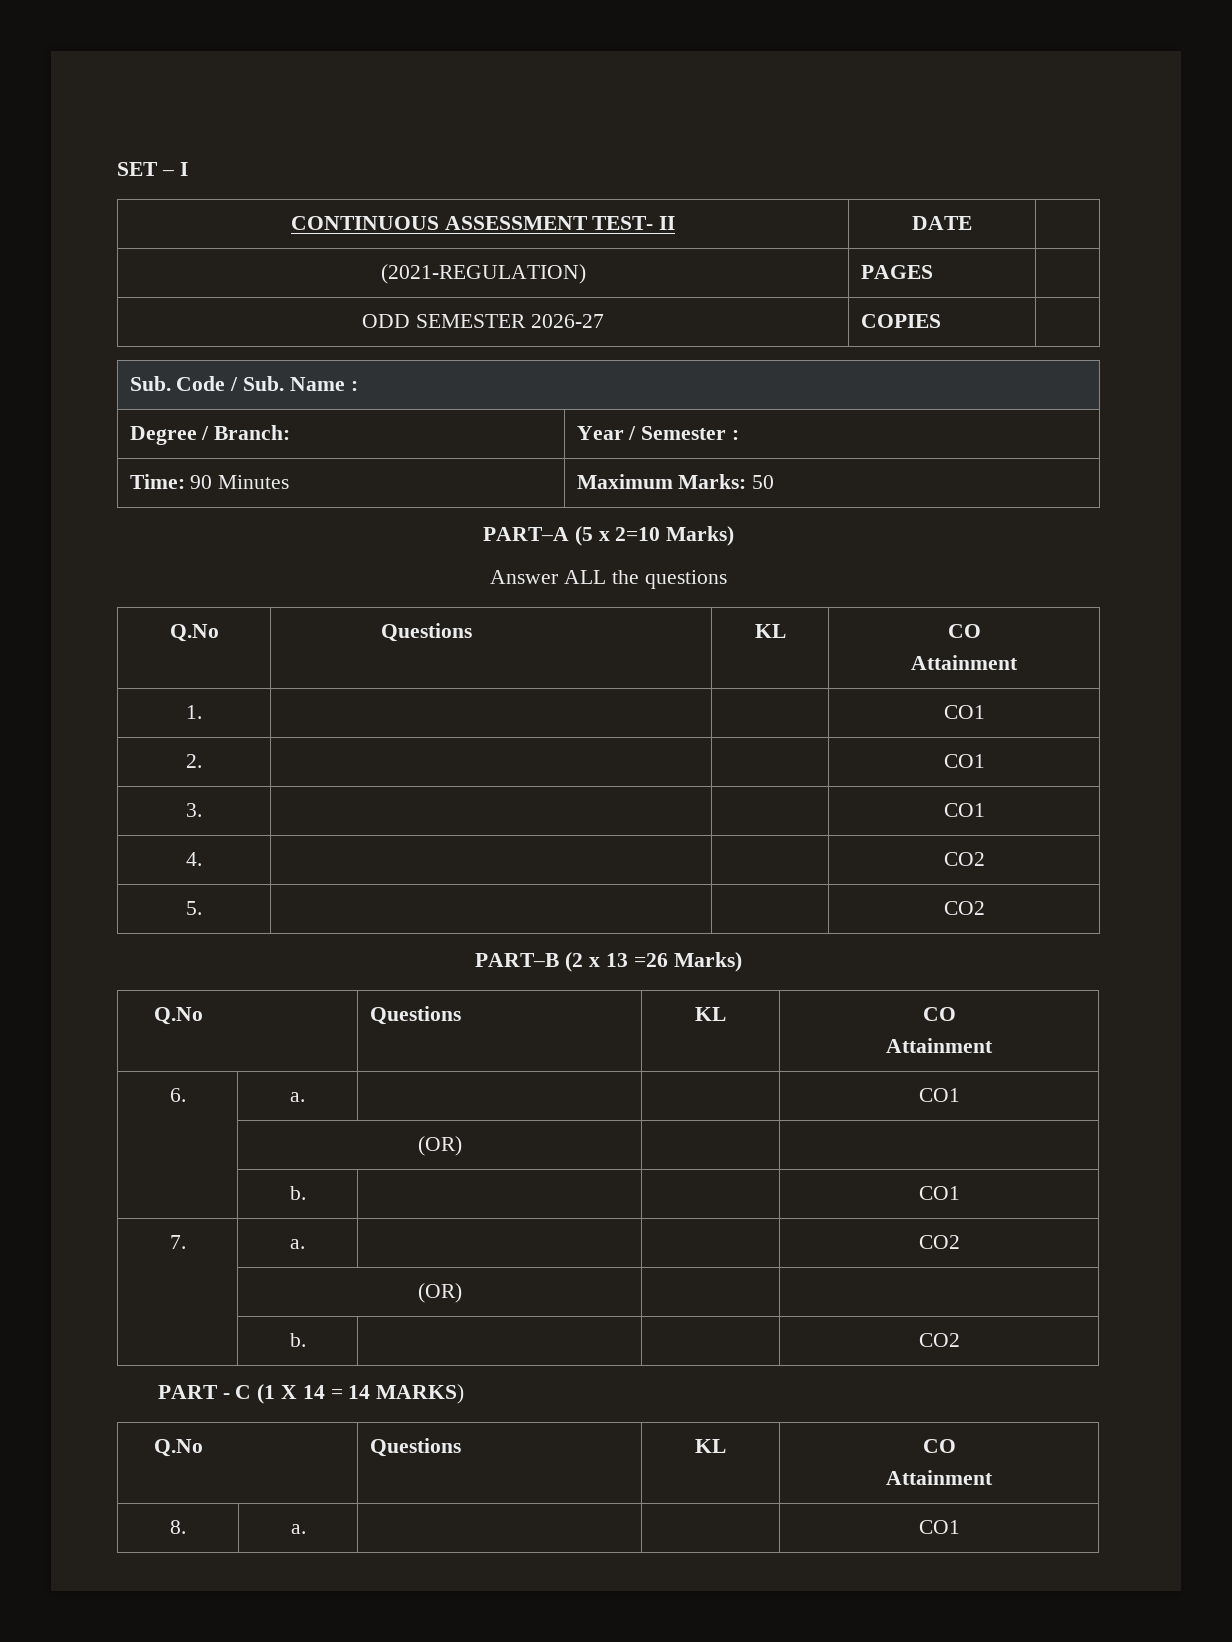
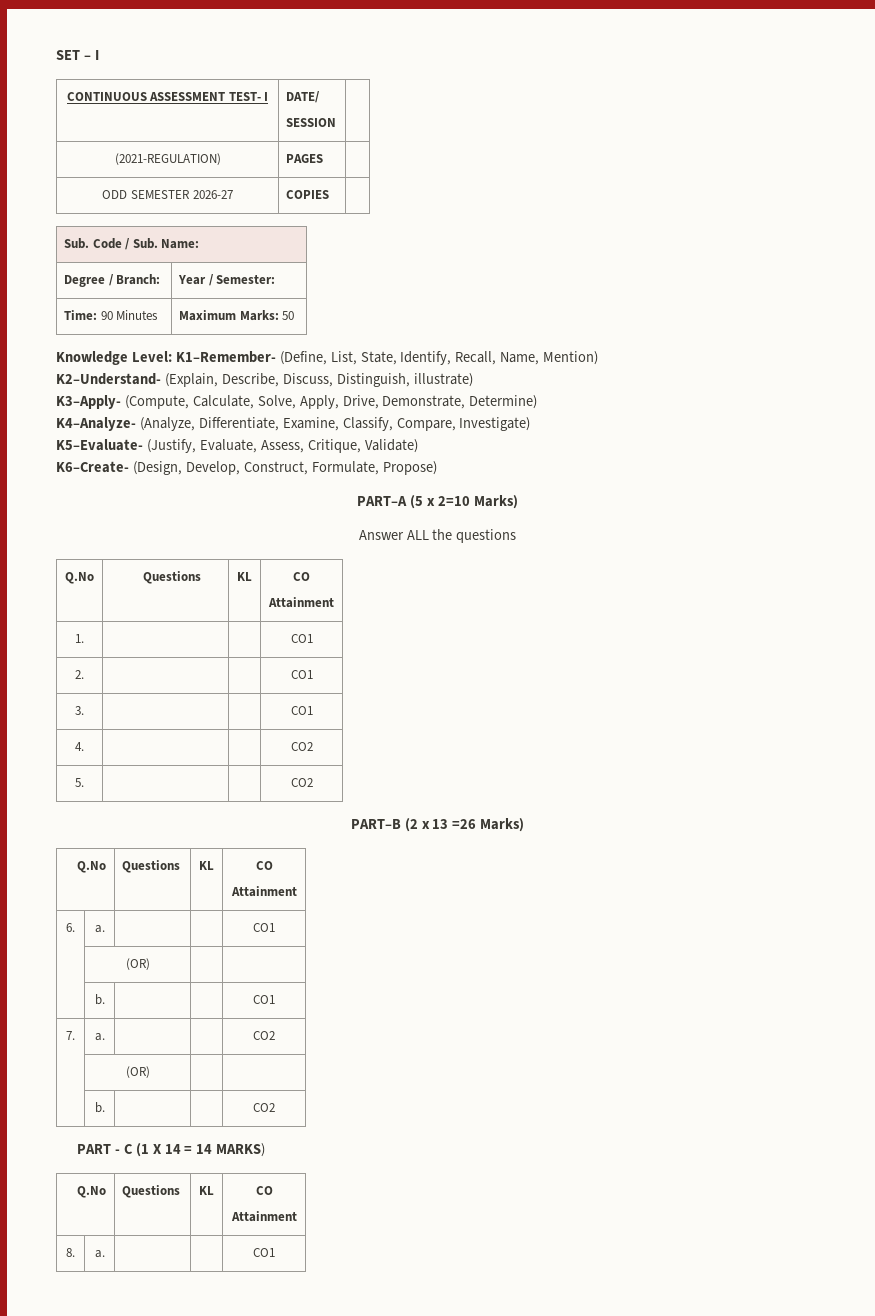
[659,216,676,230] [912,216,972,230] II | DATE -> [264,92,269,101] [286,91,321,103] [286,118,337,127] I | DATE/ // SESSION
[289,377,358,391] Name : -> [161,239,200,249] Name:
[641,426,739,440] Semester : -> [216,275,276,284] Semester:
(775, 482) none -> [56,351,599,365] [56,373,473,387] [56,395,538,409] [56,417,531,431] [56,439,418,453] [56,461,437,475] // Knowledge Level: K1–Remember- (Define, List, State, Identify, Recall, Name, Mention) // K2–Understand- (Explain, Describe, Discuss, Distinguish, illustrate) // K3–Apply- (Compute, Calculate, Solve, Apply, Drive, Demonstrate, Determine) // K4–Analyze- (Analyze, Differentiate, Examine, Classify, Compare, Investigate) // K5–Evaluate- (Justify, Evaluate, Assess, Critique, Validate) // K6–Create- (Design, Develop, Construct, Formulate, Propose)

